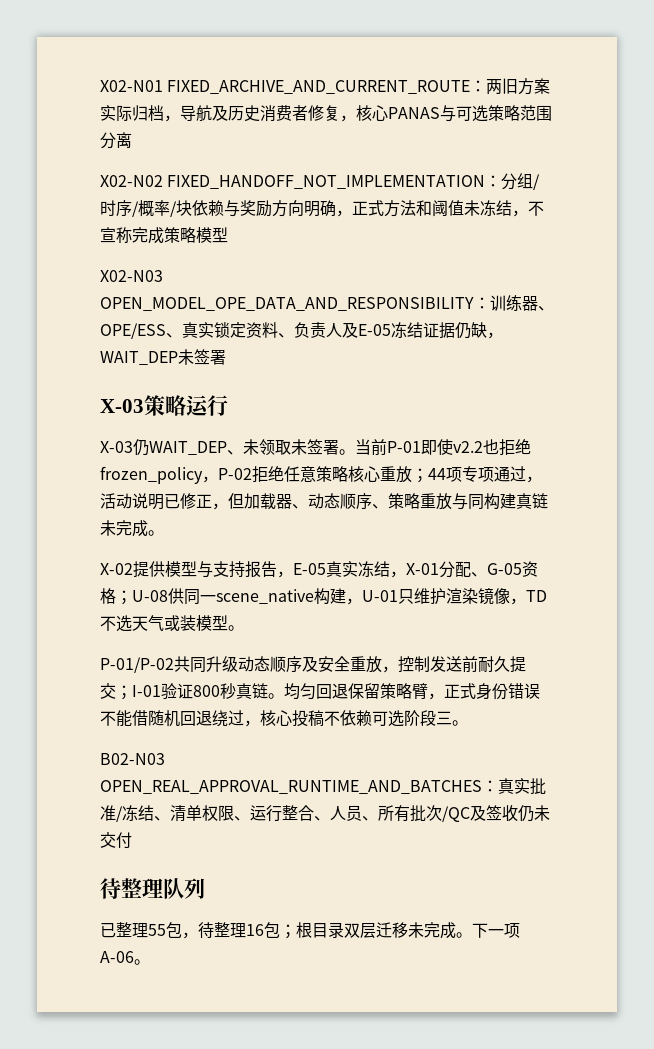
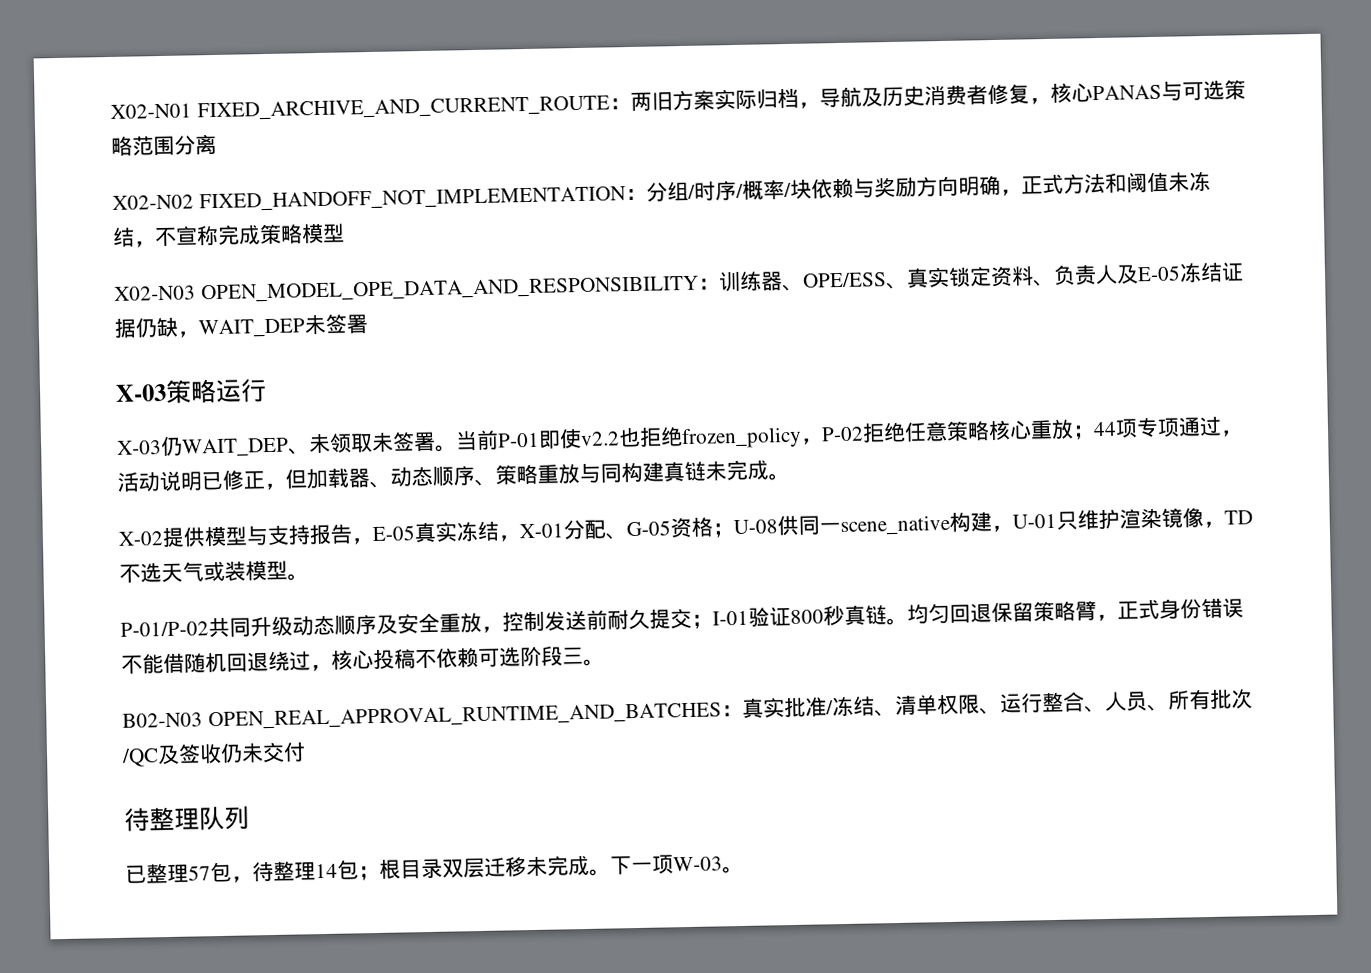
[148,924,166,936] 55 -> [188,865,211,881] 57
[246,924,264,936] 16 -> [315,863,338,879] 14
[100,951,134,963] A-06 -> [673,856,723,872] W-03

